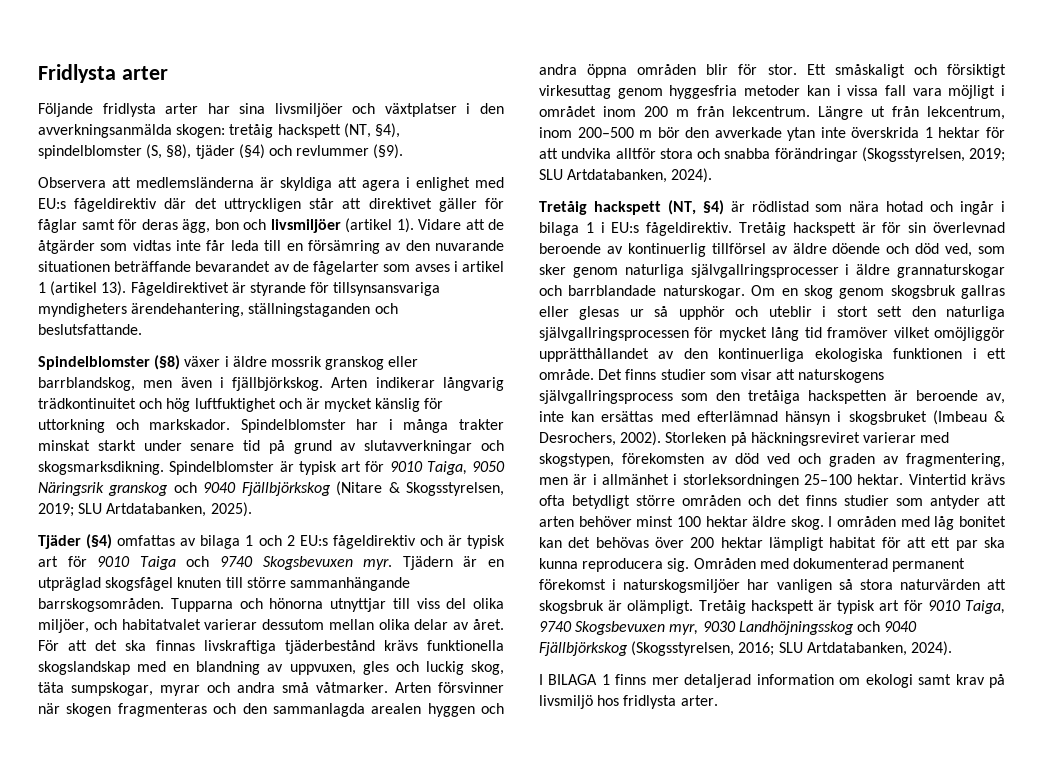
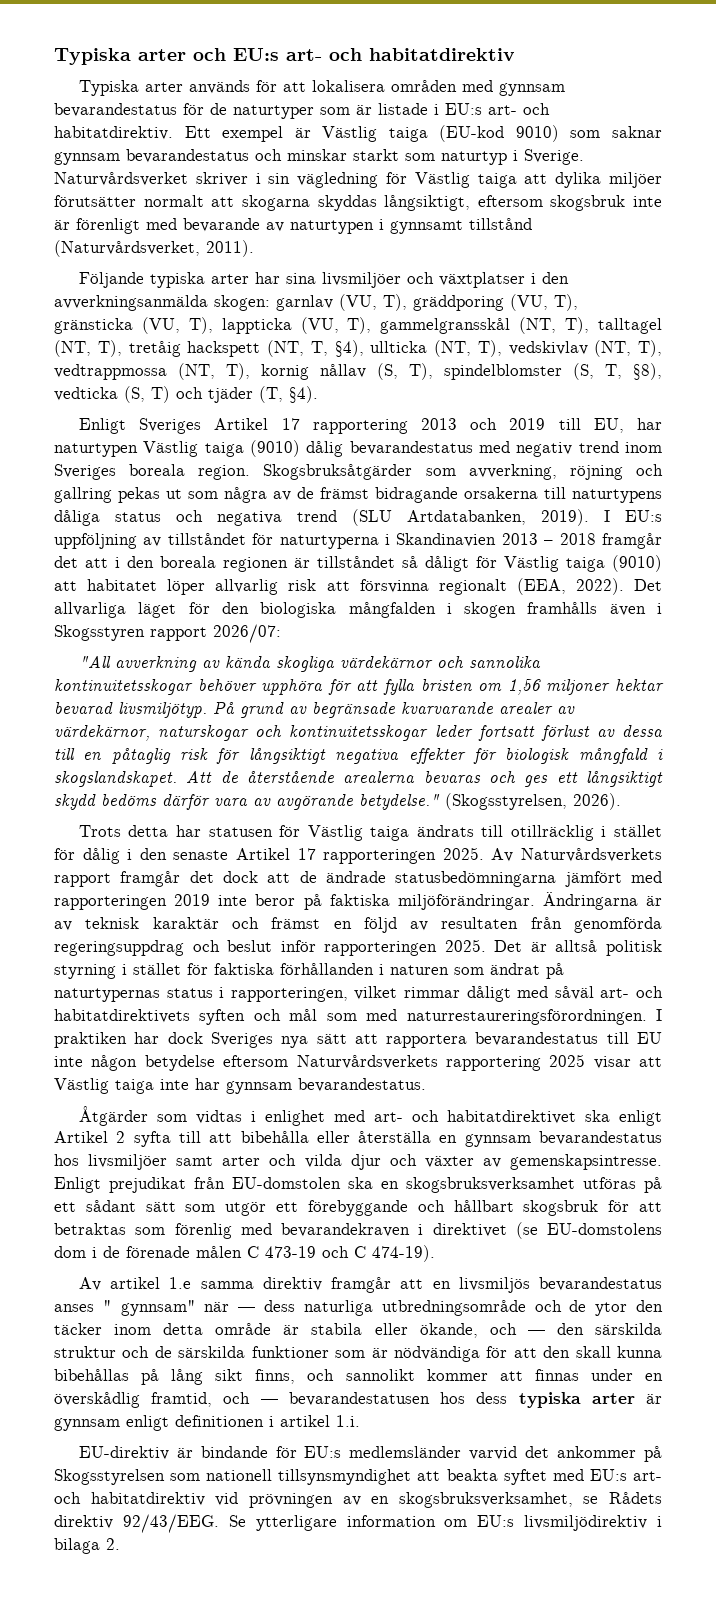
[38,64,168,83] Fridlysta arter -> [54,48,515,65] [78,80,565,96] [54,103,550,119] [54,125,662,142] [54,149,584,165] [54,172,662,188] [54,195,662,211] [54,218,532,234] [54,240,254,257] Typiska arter och EU:s art- och habitatdirektiv // Typiska arter används för att lokalisera områden med gynnsam bevarandestatus för de naturtyper som är listade i EU:s art- och habitatdirektiv. Ett exempel är Västlig taiga (EU-kod 9010) som saknar gynnsam bevarandestatus och minskar starkt som naturtyp i Sverige. Naturvårdsverket skriver i sin vägledning för Västlig taiga att dylika miljöer förutsätter normalt att skogarna skyddas långsiktigt, eftersom skogsbruk inte är förenligt med bevarande av naturtypen i gynnsamt tillstånd (Naturvårdsverket, 2011).
[102,103,156,117] fridlysta -> [149,272,205,288] typiska
[229,123,400,138] [38,144,404,159] [38,177,504,191] [38,198,505,212] [38,218,504,233] [38,240,505,254] [38,261,505,275] [38,281,441,296] [38,303,398,317] [38,324,142,335] [38,355,419,370] [38,377,504,391] [38,398,444,412] [38,419,504,433] [38,440,504,454] [38,461,505,475] [38,481,504,496] [38,502,252,517] [38,534,505,549] [38,556,505,570] [38,577,410,591] [38,598,504,612] [38,619,504,633] [38,640,504,654] [38,661,504,675] [38,682,504,696] [38,703,504,717] [539,64,1006,78] [539,85,1005,99] [539,106,1005,120] [539,127,1005,141] [539,147,1005,162] [539,168,713,183] [539,200,1006,215] [539,222,1005,236] [539,243,1005,257] [539,264,1005,278] [539,285,1005,299] [539,306,1005,320] [539,327,1005,341] [539,348,1006,362] [539,369,885,383] [539,390,1005,404] [539,410,1005,425] [539,431,950,446] [539,453,1005,467] [539,474,1005,488] [539,495,1006,509] [539,516,1006,530] [539,537,1005,551] [539,558,966,572] [539,579,1006,593] [539,600,1005,614] [539,621,918,635] [539,641,952,656] [539,674,1005,688] [539,695,718,709] tretåig hackspett (NT, §4), spindelblomster (S, §8), tjäder (§4) och revlummer (§9). // Observera att medlemsländerna är skyldiga att agera i enlighet med EU:s fågeldirektiv där det uttryckligen står att direktivet gäller för fåglar samt för deras ägg, bon och livsmiljöer (artikel 1). Vidare att de åtgärder som vidtas inte får leda till en försämring av den nuvarande situationen beträffande bevarandet av de fågelarter som avses i artikel 1 (artikel 13). Fågeldirektivet är styrande för tillsynsansvariga myndigheters ärendehantering, ställningstaganden och beslutsfattande. // Spindelblomster (§8) växer i äldre mossrik granskog eller barrblandskog, men även i fjällbjörkskog. Arten indikerar långvarig trädkontinuitet och hög luftfuktighet och är mycket känslig för uttorkning och markskador. Spindelblomster har i många trakter minskat starkt under senare tid på grund av slutavverkningar och skogsmarksdikning. Spindelblomster är typisk art för 9010 Taiga, 9050 Näringsrik granskog och 9040 Fjällbjörkskog (Nitare & Skogsstyrelsen, 2019; SLU Artdatabanken, 2025). // Tjäder (§4) omfattas av bilaga 1 och 2 EU:s fågeldirektiv och är typisk art för 9010 Taiga och 9740 Skogsbevuxen myr. Tjädern är en utpräglad skogsfågel knuten till större sammanhängande barrskogsområden. Tupparna och hönorna utnyttjar till viss del olika miljöer, och habitatvalet varierar dessutom mellan olika delar av året. För att det ska finnas livskraftiga tjäderbestånd krävs funktionella skogslandskap med en blandning av uppvuxen, gles och luckig skog, täta sumpskogar, myrar och andra små våtmarker. Arten försvinner när skogen fragmenteras och den sammanlagda arealen hyggen och andra öppna områden blir för stor. Ett småskaligt och försiktigt virkesuttag genom hyggesfria metoder kan i vissa fall vara möjligt i området inom 200 m från lekcentrum. Längre ut från lekcentrum, inom 200–500 m bör den avverkade ytan inte överskrida 1 hektar för att undvika alltför stora och snabba förändringar (Skogsstyrelsen, 2019; SLU Artdatabanken, 2024). // Tretåig hackspett (NT, §4) är rödlistad som nära hotad och ingår i bilaga 1 i EU:s fågeldirektiv. Tretåig hackspett är för sin överlevnad beroende av kontinuerlig tillförsel av äldre döende och död ved, som sker genom naturliga självgallringsprocesser i äldre grannaturskogar och barrblandade naturskogar. Om en skog genom skogsbruk gallras eller glesas ur så upphör och uteblir i stort sett den naturliga självgallringsprocessen för mycket lång tid framöver vilket omöjliggör upprätthållandet av den kontinuerliga ekologiska funktionen i ett område. Det finns studier som visar att naturskogens självgallringsprocess som den tretåiga hackspetten är beroende av, inte kan ersättas med efterlämnad hänsyn i skogsbruket (Imbeau & Desrochers, 2002). Storleken på häckningsreviret varierar med skogstypen, förekomsten av död ved och graden av fragmentering, men är i allmänhet i storleksordningen 25–100 hektar. Vintertid krävs ofta betydligt större områden och det finns studier som antyder att arten behöver minst 100 hektar äldre skog. I områden med låg bonitet kan det behövas över 200 hektar lämpligt habitat för att ett par ska kunna reproducera sig. Områden med dokumenterad permanent förekomst i naturskogsmiljöer har vanligen så stora naturvärden att skogsbruk är olämpligt. Tretåig hackspett är typisk art för 9010 Taiga, 9740 Skogsbevuxen myr, 9030 Landhöjningsskog och 9040 Fjällbjörkskog (Skogsstyrelsen, 2016; SLU Artdatabanken, 2024). // I BILAGA 1 finns mer detaljerad information om ekologi samt krav på livsmiljö hos fridlysta arter. -> [276,294,578,311] [54,317,663,334] [54,340,662,357] [54,363,662,380] [54,386,318,403] [78,418,662,434] [54,440,662,457] [54,464,663,480] [54,487,662,503] [54,509,662,526] [54,533,662,549] [54,555,662,572] [54,578,663,595] [54,602,662,618] [54,624,281,643] [78,656,541,672] [54,679,665,695] [54,702,575,718] [54,725,663,741] [54,748,663,764] [54,771,663,787] [54,793,621,810] [78,825,662,841] [54,847,662,864] [54,871,662,887] [54,892,662,910] [54,917,663,933] [54,939,662,956] [54,963,564,979] [54,986,664,1002] [54,1009,662,1025] [54,1032,662,1048] [54,1054,662,1071] [54,1078,426,1094] [78,1106,662,1126] [54,1131,662,1147] [54,1154,663,1170] [54,1177,662,1193] [54,1200,662,1216] [54,1222,662,1239] [54,1245,435,1262] [78,1277,662,1293] [54,1300,664,1316] [54,1323,662,1338] [54,1346,662,1362] [54,1369,663,1385] [54,1392,662,1408] [54,1415,360,1431] [78,1446,662,1462] [54,1469,662,1485] [54,1492,662,1508] [54,1514,662,1533] [54,1538,120,1554] garnlav (VU, T), gräddporing (VU, T), gränsticka (VU, T), lappticka (VU, T), gammelgransskål (NT, T), talltagel (NT, T), tretåig hackspett (NT, T, §4), ullticka (NT, T), vedskivlav (NT, T), vedtrappmossa (NT, T), kornig nållav (S, T), spindelblomster (S, T, §8), vedticka (S, T) och tjäder (T, §4). // Enligt Sveriges Artikel 17 rapportering 2013 och 2019 till EU, har naturtypen Västlig taiga (9010) dålig bevarandestatus med negativ trend inom Sveriges boreala region. Skogsbruksåtgärder som avverkning, röjning och gallring pekas ut som några av de främst bidragande orsakerna till naturtypens dåliga status och negativa trend (SLU Artdatabanken, 2019). I EU:s uppföljning av tillståndet för naturtyperna i Skandinavien 2013 – 2018 framgår det att i den boreala regionen är tillståndet så dåligt för Västlig taiga (9010) att habitatet löper allvarlig risk att försvinna regionalt (EEA, 2022). Det allvarliga läget för den biologiska mångfalden i skogen framhålls även i Skogsstyren rapport 2026/07: // "All avverkning av kända skogliga värdekärnor och sannolika kontinuitetsskogar behöver upphöra för att fylla bristen om 1,56 miljoner hektar bevarad livsmiljötyp. På grund av begränsade kvarvarande arealer av värdekärnor, naturskogar och kontinuitetsskogar leder fortsatt förlust av dessa till en påtaglig risk för långsiktigt negativa effekter för biologisk mångfald i skogslandskapet. Att de återstående arealerna bevaras och ges ett långsiktigt skydd bedöms därför vara av avgörande betydelse." (Skogsstyrelsen, 2026). // Trots detta har statusen för Västlig taiga ändrats till otillräcklig i stället för dålig i den senaste Artikel 17 rapporteringen 2025. Av Naturvårdsverkets rapport framgår det dock att de ändrade statusbedömningarna jämfört med rapporteringen 2019 inte beror på faktiska miljöförändringar. Ändringarna är av teknisk karaktär och främst en följd av resultaten från genomförda regeringsuppdrag och beslut inför rapporteringen 2025. Det är alltså politisk styrning i stället för faktiska förhållanden i naturen som ändrat på naturtypernas status i rapporteringen, vilket rimmar dåligt med såväl art- och habitatdirektivets syften och mål som med naturrestaureringsförordningen. I praktiken har dock Sveriges nya sätt att rapportera bevarandestatus till EU inte någon betydelse eftersom Naturvårdsverkets rapportering 2025 visar att Västlig taiga inte har gynnsam bevarandestatus. // Åtgärder som vidtas i enlighet med art- och habitatdirektivet ska enligt Artikel 2 syfta till att bibehålla eller återställa en gynnsam bevarandestatus hos livsmiljöer samt arter och vilda djur och växter av gemenskapsintresse. Enligt prejudikat från EU-domstolen ska en skogsbruksverksamhet utföras på ett sådant sätt som utgör ett förebyggande och hållbart skogsbruk för att betraktas som förenlig med bevarandekraven i direktivet (se EU-domstolens dom i de förenade målen C 473-19 och C 474-19). // Av artikel 1.e samma direktiv framgår att en livsmiljös bevarandestatus anses " gynnsam" när — dess naturliga utbredningsområde och de ytor den täcker inom detta område är stabila eller ökande, och — den särskilda struktur och de särskilda funktioner som är nödvändiga för att den skall kunna bibehållas på lång sikt finns, och sannolikt kommer att finnas under en överskådlig framtid, och — bevarandestatusen hos dess typiska arter är gynnsam enligt definitionen i artikel 1.i. // EU-direktiv är bindande för EU:s medlemsländer varvid det ankommer på Skogsstyrelsen som nationell tillsynsmyndighet att beakta syftet med EU:s art- och habitatdirektiv vid prövningen av en skogsbruksverksamhet, se Rådets direktiv 92/43/EEG. Se ytterligare information om EU:s livsmiljödirektiv i bilaga 2.

